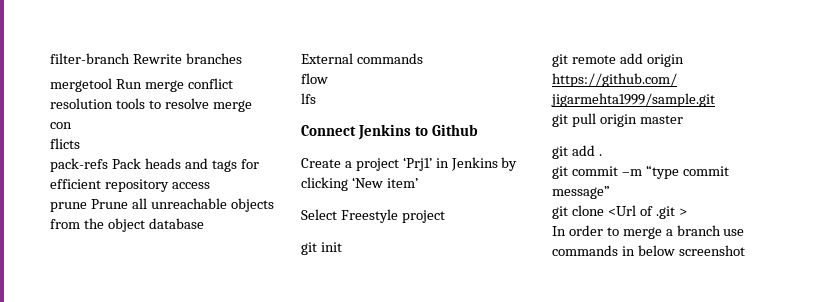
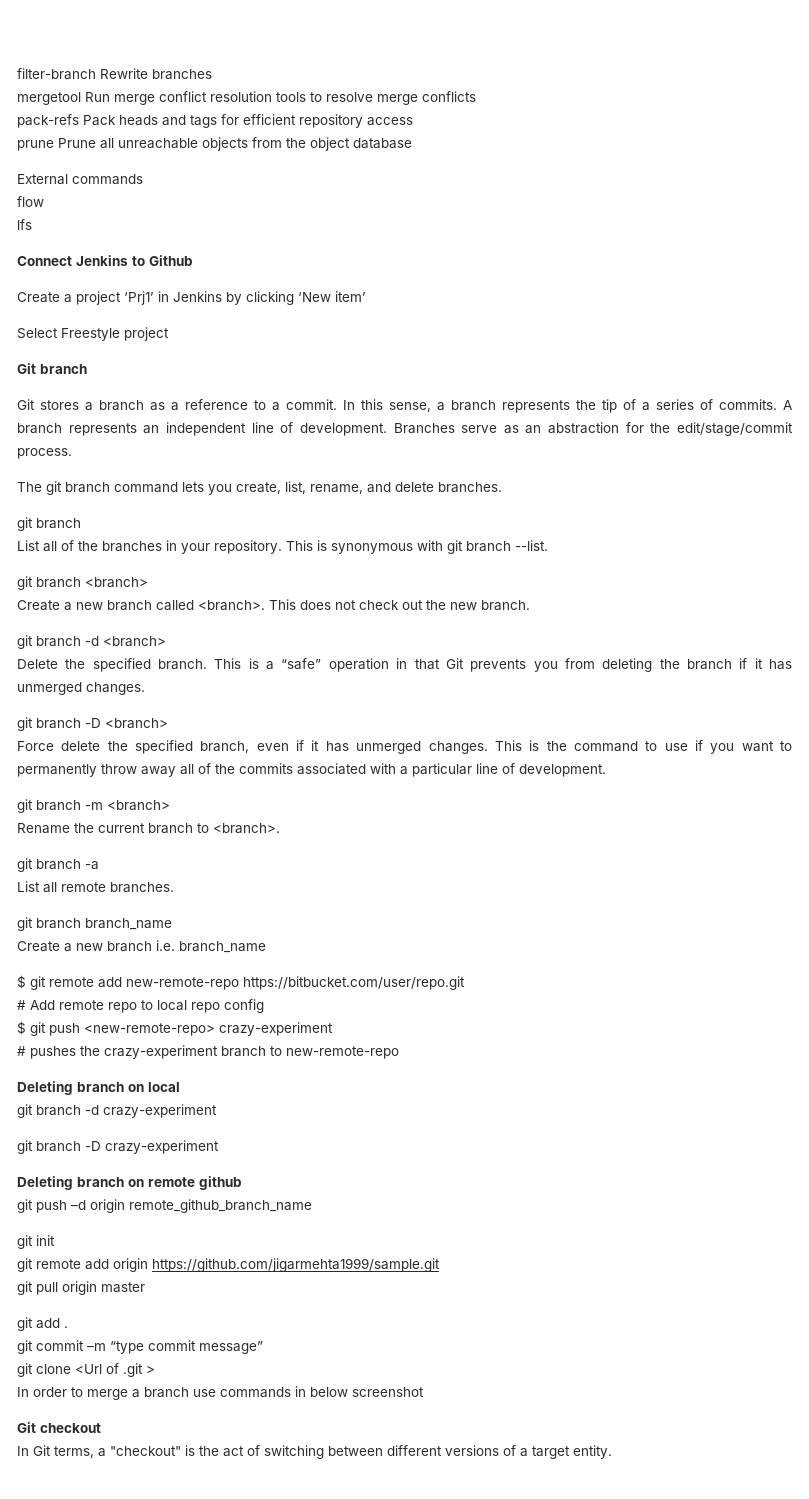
[50,122,72,129] [50,138,80,149] con // flicts -> [422,91,476,102] conflicts
(445, 216) none -> [17,363,87,374] [17,399,792,413] [17,422,793,436] [17,448,72,459] [17,481,502,495] [17,517,81,531] [17,540,548,554] [17,576,148,590] [17,599,530,611] [17,635,166,649] [17,658,793,672] [17,682,145,695] [17,717,168,731] [17,740,793,754] [17,763,606,777] [17,799,170,813] [17,823,280,834] [17,858,99,872] [17,881,174,893] [17,917,172,931] [17,940,266,953] [17,975,465,990] [17,999,264,1013] [17,1021,333,1036] [17,1045,399,1059] [17,1081,180,1095] [17,1104,217,1118] [17,1140,219,1154] [17,1176,242,1190] [17,1199,312,1213] // Git branch // Git stores a branch as a reference to a commit. In this sense, a branch represents the tip of a series of commits. A branch represents an independent line of development. Branches serve as an abstraction for the edit/stage/commit process. // The git branch command lets you create, list, rename, and delete branches. // git branch // List all of the branches in your repository. This is synonymous with git branch --list. // git branch <branch> // Create a new branch called <branch>. This does not check out the new branch. // git branch -d <branch> // Delete the specified branch. This is a “safe” operation in that Git prevents you from deleting the branch if it has unmerged changes. // git branch -D <branch> // Force delete the specified branch, even if it has unmerged changes. This is the command to use if you want to permanently throw away all of the commits associated with a particular line of development. // git branch -m <branch> // Rename the current branch to <branch>. // git branch -a // List all remote branches. // git branch branch_name // Create a new branch i.e. branch_name // $ git remote add new-remote-repo https://bitbucket.com/user/repo.git // # Add remote repo to local repo config // $ git push <new-remote-repo> crazy-experiment // # pushes the crazy-experiment branch to new-remote-repo // Deleting branch on local // git branch -d crazy-experiment // git branch -D crazy-experiment // Deleting branch on remote github // git push –d origin remote_github_branch_name
(745, 250) none -> [17,1422,101,1433] [17,1445,612,1459] // Git checkout // In Git terms, a "checkout" is the act of switching between different versions of a target entity.

